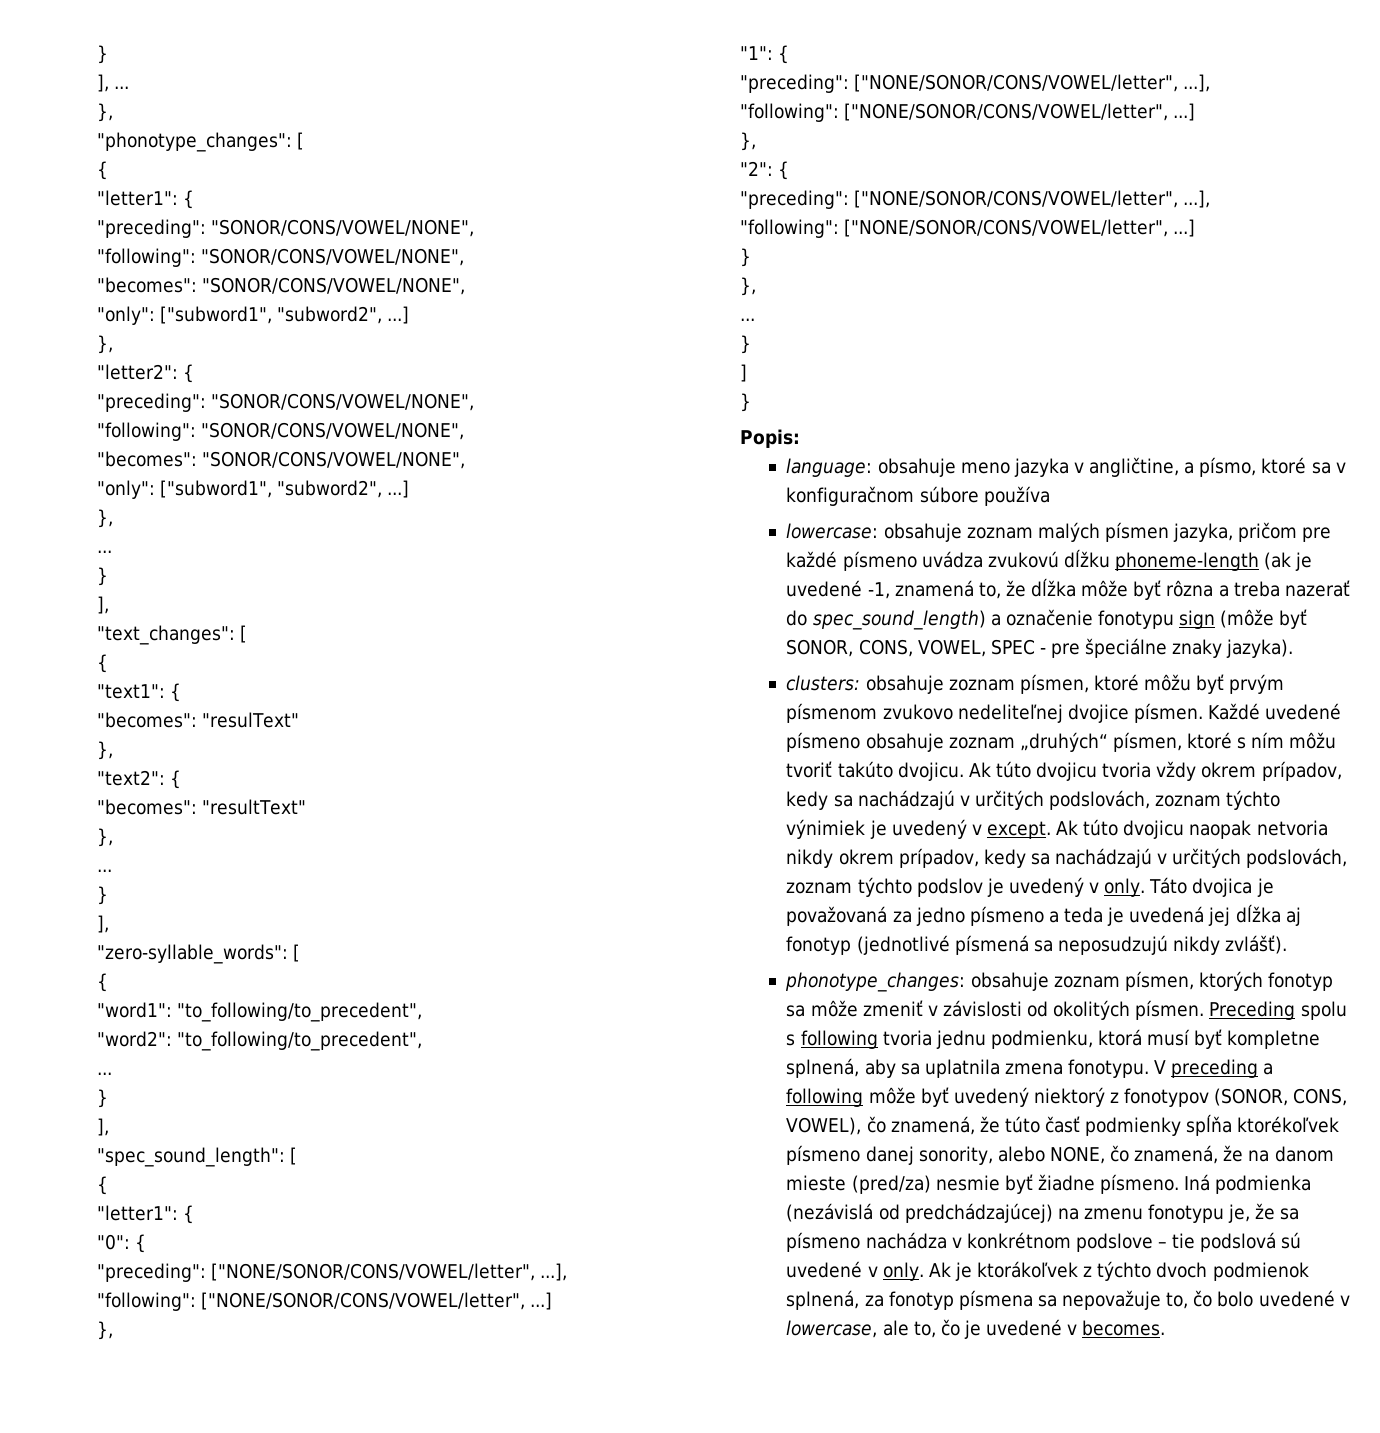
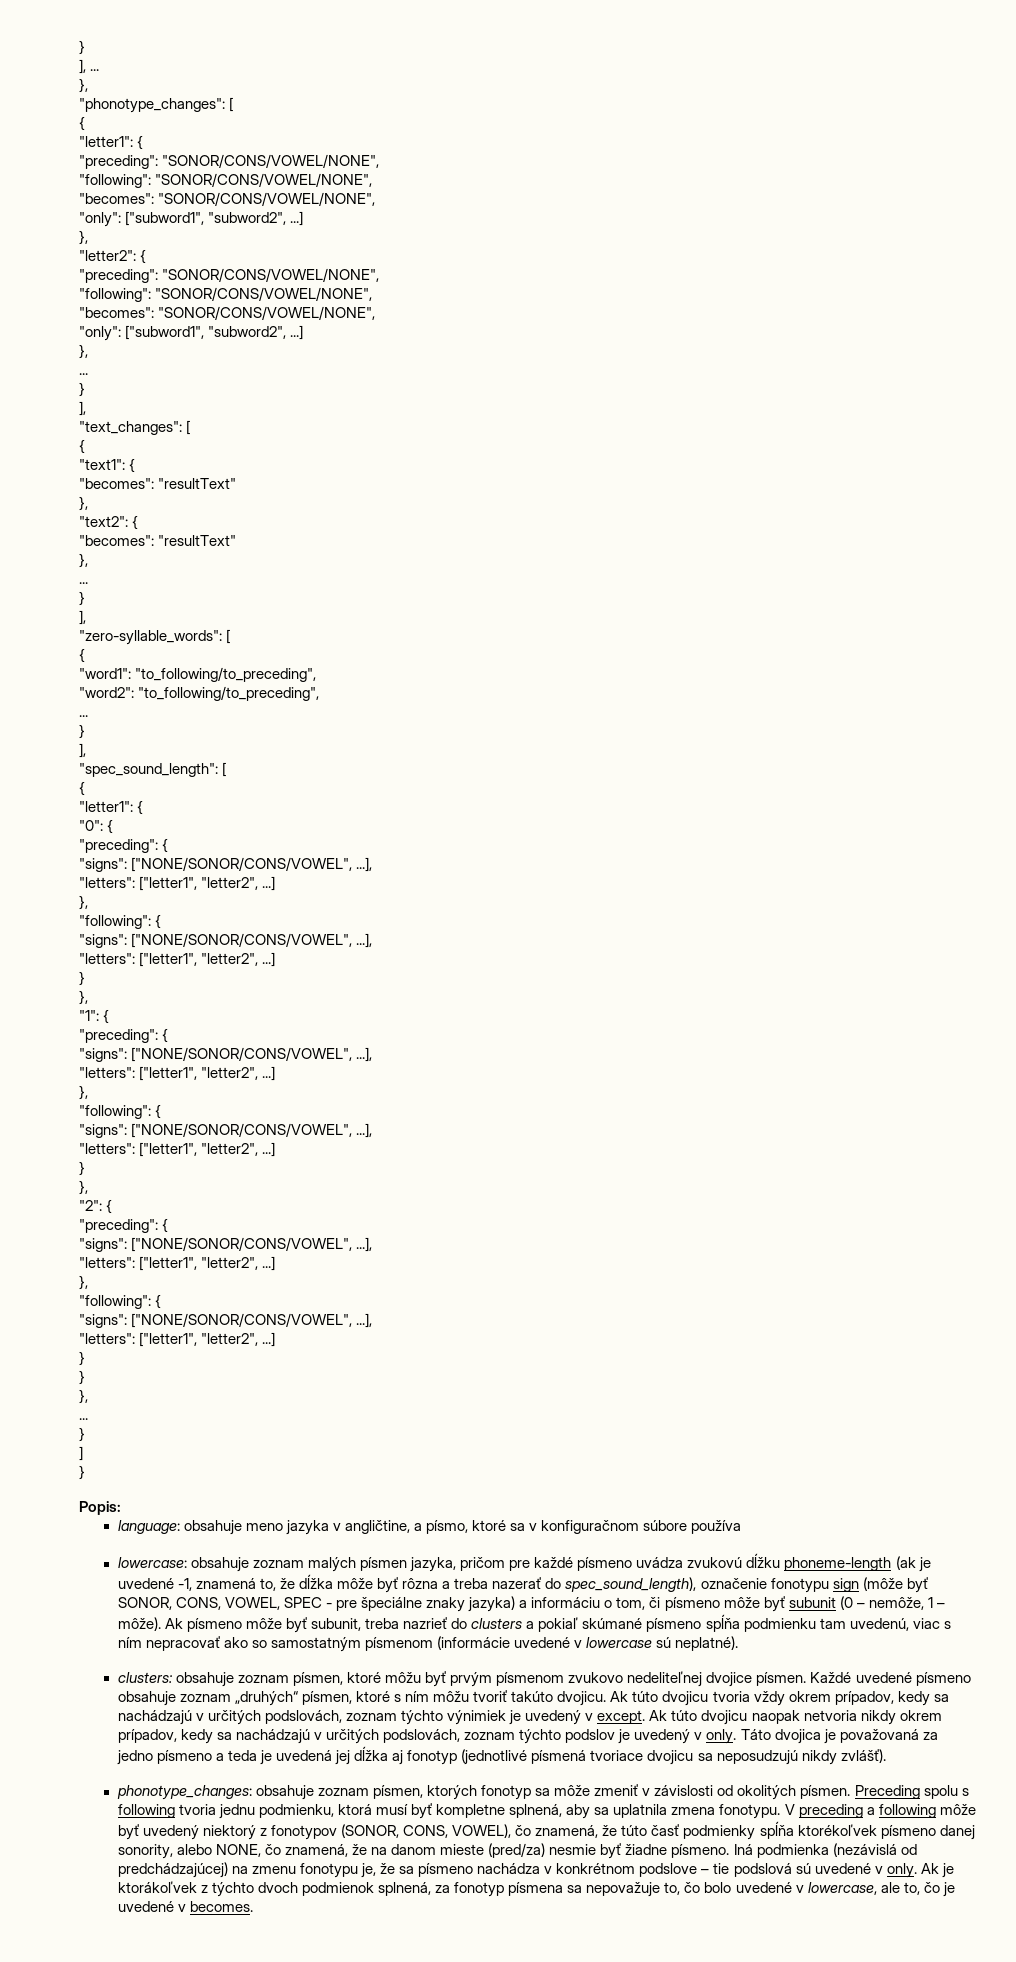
[202,712,300,728] "resulText" -> [158,478,237,489] "resultText"
[177,1002,423,1022] "to_following/to_precedent", -> [135,667,317,682] "to_following/to_preceding",
[177,1031,423,1051] "to_following/to_precedent", -> [138,686,320,701] "to_following/to_preceding",
[211,1263,568,1281] [97,1292,553,1311] ["NONE/SONOR/CONS/VOWEL/letter", ...], // "following": ["NONE/SONOR/CONS/VOWEL/letter", ...] -> [162,838,169,853] [79,857,373,872] [79,876,276,891] [79,895,88,910] [79,914,162,929] [79,933,373,948] [79,952,276,967] [79,971,85,986] { // "signs": ["NONE/SONOR/CONS/VOWEL", ...], // "letters": ["letter1", "letter2", ...] // }, // "following": { // "signs": ["NONE/SONOR/CONS/VOWEL", ...], // "letters": ["letter1", "letter2", ...] // }
[854,74,1211,92] [740,103,1196,122] ["NONE/SONOR/CONS/VOWEL/letter", ...], // "following": ["NONE/SONOR/CONS/VOWEL/letter", ...] -> [162,1028,169,1043] [79,1047,373,1062] [79,1066,276,1081] [79,1085,88,1100] [79,1104,162,1119] [79,1123,373,1138] [79,1142,276,1157] [79,1161,85,1176] { // "signs": ["NONE/SONOR/CONS/VOWEL", ...], // "letters": ["letter1", "letter2", ...] // }, // "following": { // "signs": ["NONE/SONOR/CONS/VOWEL", ...], // "letters": ["letter1", "letter2", ...] // }
[854,190,1211,208] [740,219,1196,238] [740,248,751,267] ["NONE/SONOR/CONS/VOWEL/letter", ...], // "following": ["NONE/SONOR/CONS/VOWEL/letter", ...] // } -> [162,1218,169,1233] [79,1237,373,1252] [79,1256,276,1271] [79,1275,88,1290] [79,1294,162,1309] [79,1313,373,1328] [79,1332,276,1347] [79,1351,85,1366] [79,1370,85,1385] { // "signs": ["NONE/SONOR/CONS/VOWEL", ...], // "letters": ["letter1", "letter2", ...] // }, // "following": { // "signs": ["NONE/SONOR/CONS/VOWEL", ...], // "letters": ["letter1", "letter2", ...] // } // }
[812,610,1001,630] spec_sound_length) a -> [565,1577,697,1592] spec_sound_length),
[1226,639,1294,658] jazyka). -> [468,1596,945,1612] [117,1614,951,1633] [117,1636,739,1652] jazyka) a informáciu o tom, či písmeno môže byť subunit (0 – nemôže, 1 – môže). Ak písmeno môže byť subunit, treba nazrieť do clusters a pokiaľ skúmané písmeno spĺňa podmienku tam uvedenú, viac s ním nepracovať ako so samostatným písmenom (informácie uvedené v lowercase sú neplatné).
(1029, 945) none -> [590,1750,694,1765] tvoriace dvojicu

